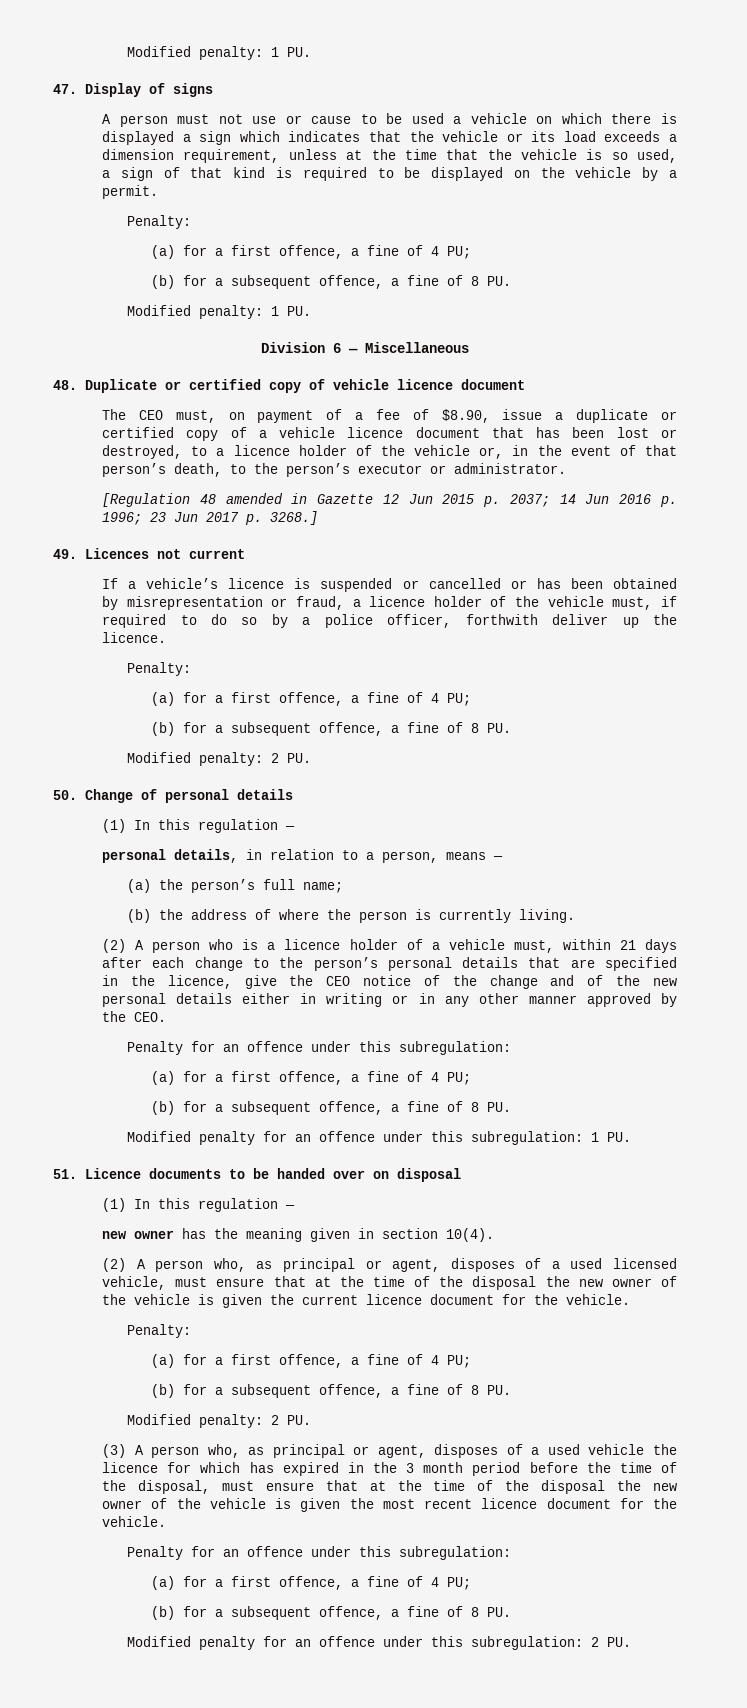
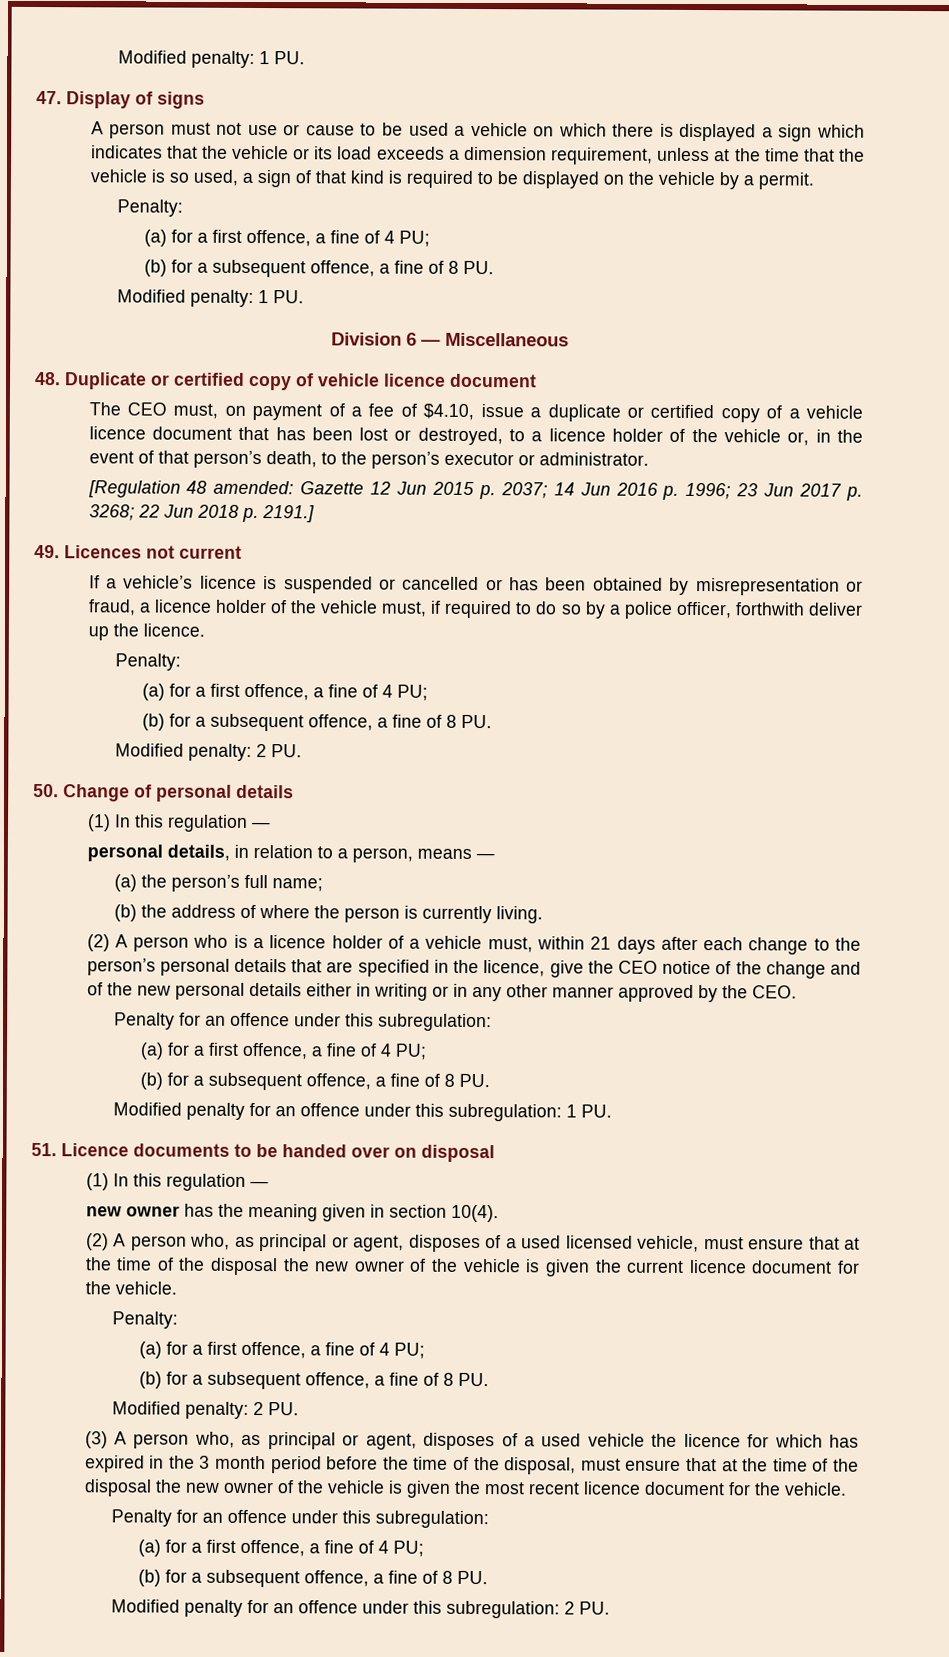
[441,409,490,423] $8.90, -> [423,403,475,420] $4.10,
[225,493,308,504] amended in -> [213,480,295,495] amended:
[270,511,319,525] 3268.] -> [88,504,315,523] 3268; 22 Jun 2018 p. 2191.]

